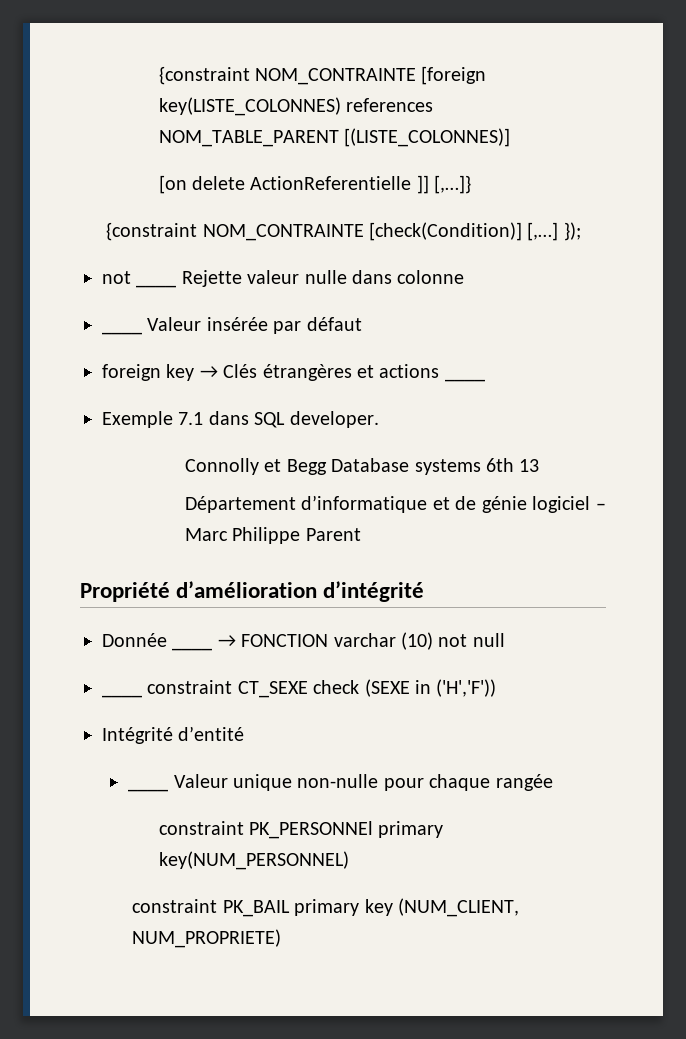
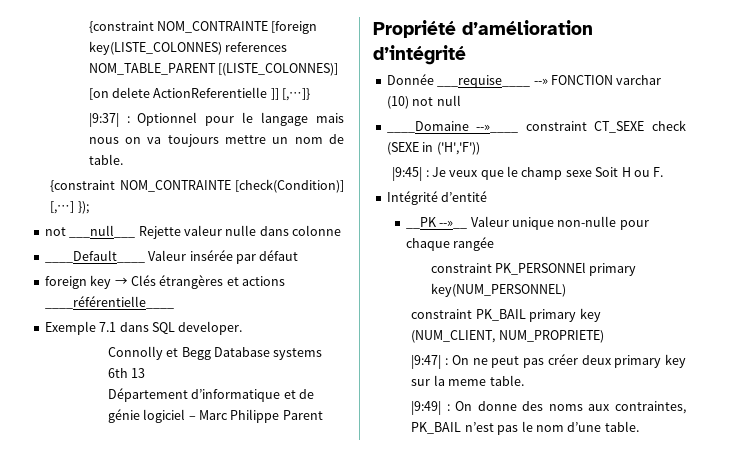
(472, 184) none -> [88,112,344,127] [88,134,344,147] [88,154,123,165] // |9:37| : Optionnel pour le langage mais nous on va toujours mettre un nom de table.
[136,284,177,288] ____ -> [69,225,136,238] ___null___
[102,331,142,335] ____ -> [44,250,145,263] ____Default____
[444,378,485,382] ____ -> [44,296,174,309] ____référentielle____
[172,647,213,651] [217,635,236,647] ____ → -> [437,75,548,88] ___requise____ --»
[102,694,142,698] ____ -> [386,121,519,133] ____Domaine --»____
(497, 688) none -> [392,166,664,181] // |9:45| : Je veux que le champ sexe Soit H ou F.
[128,788,169,792] ____ -> [405,217,468,229] __PK --»__
(282, 938) none -> [411,354,686,369] [411,375,524,386] [411,401,686,415] [411,421,639,435] // |9:47| : On ne peut pas créer deux primary key sur la meme table. // |9:49| : On donne des noms aux contraintes, PK_BAIL n’est pas le nom d’une table.

